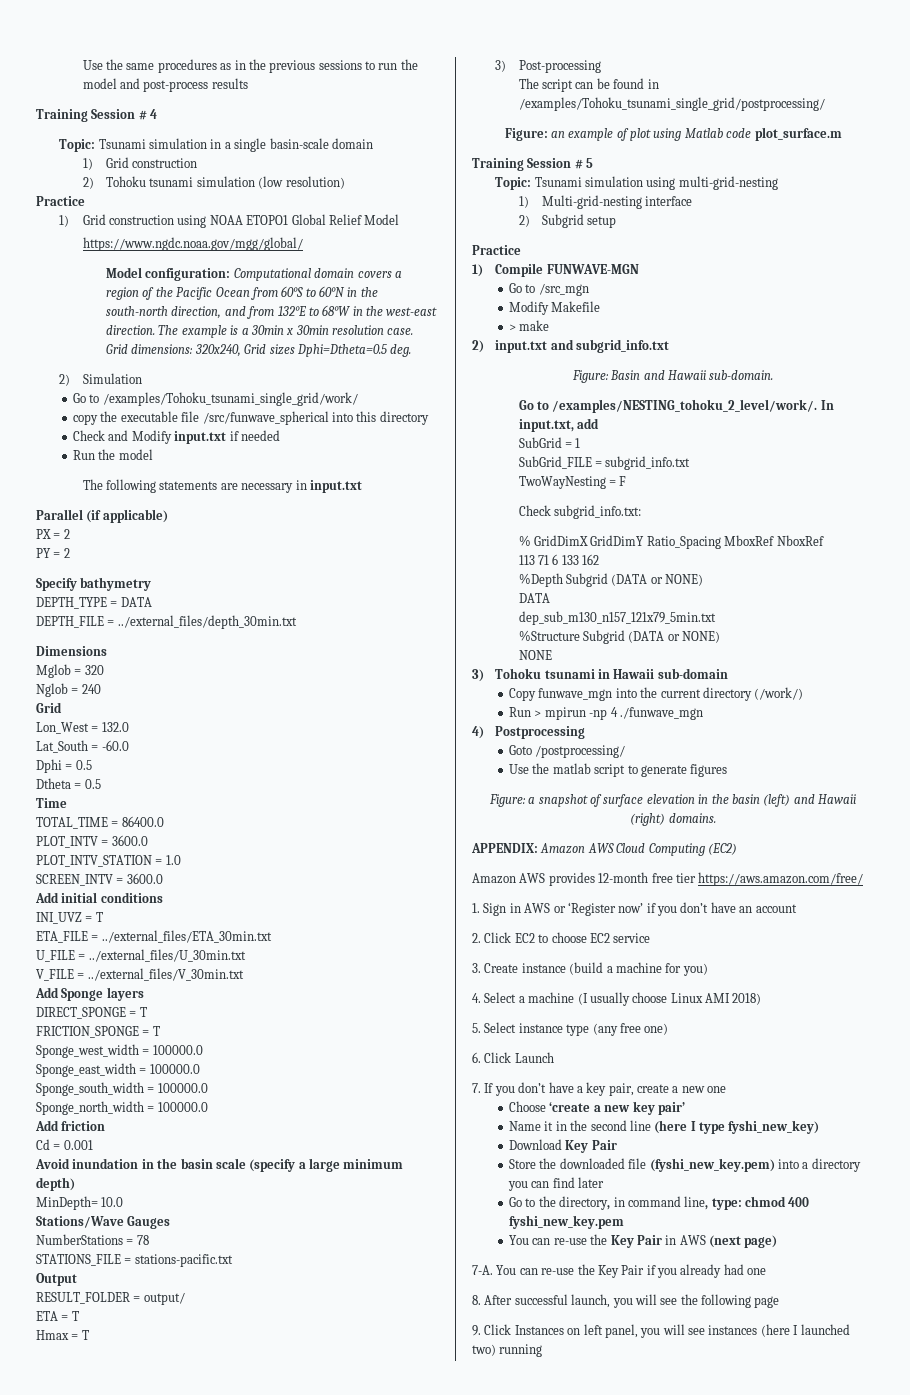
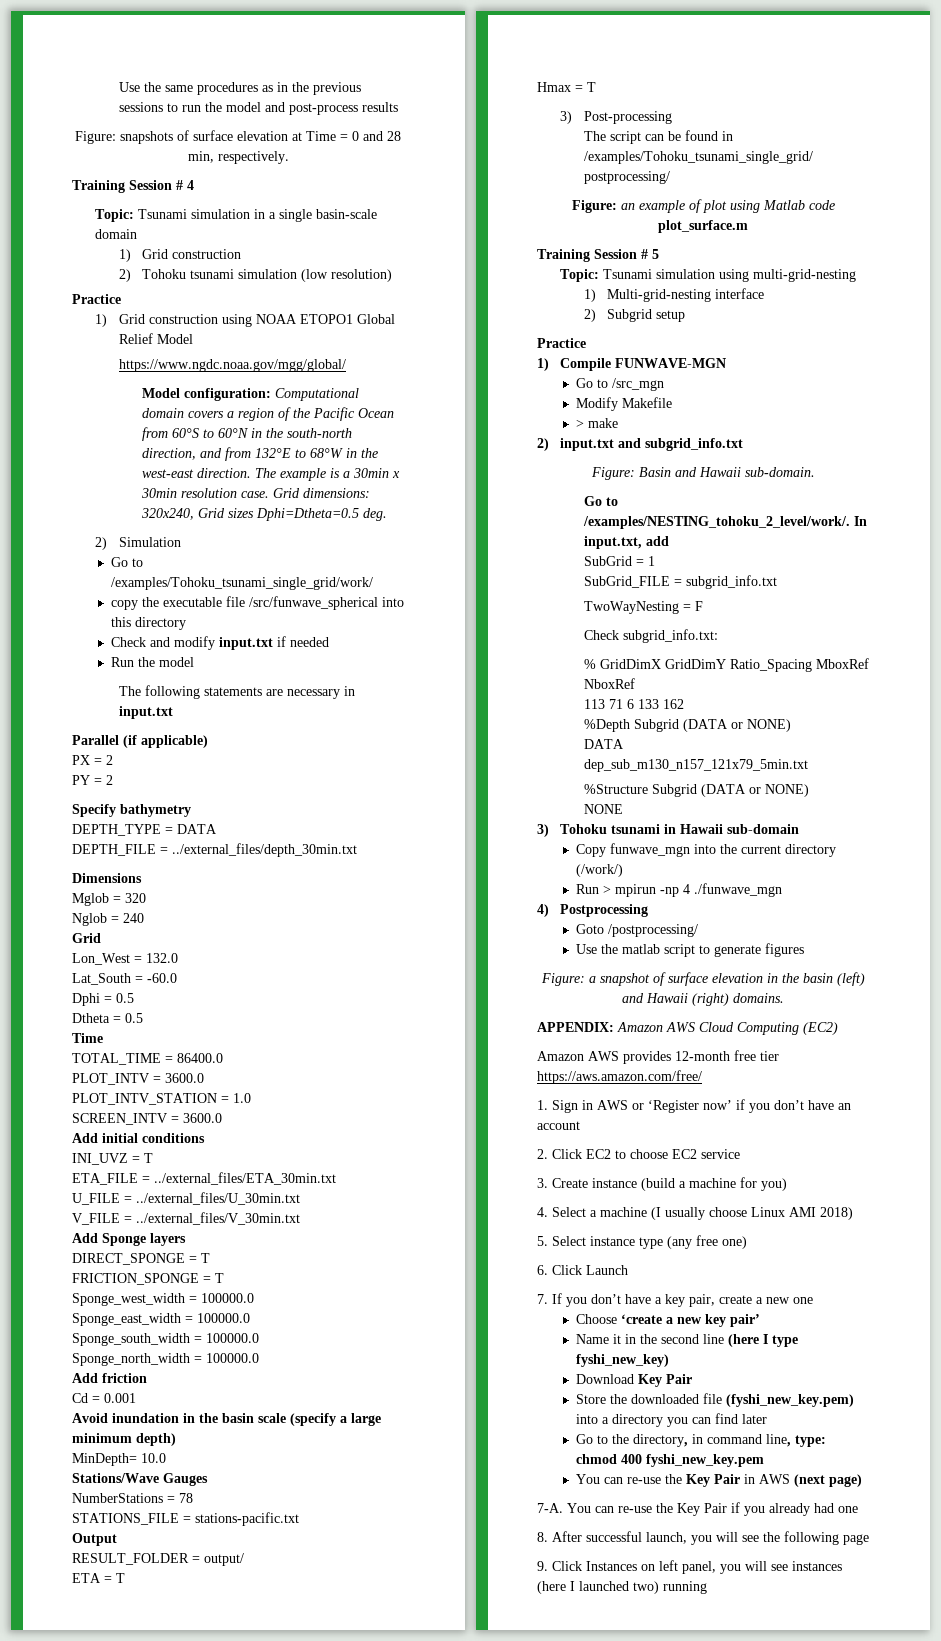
(248, 83) none -> [75,130,401,144] [187,151,289,164] // Figure: snapshots of surface elevation at Time = 0 and 28 min, respectively.
[131,430,172,444] Modify -> [173,636,215,650] modify

